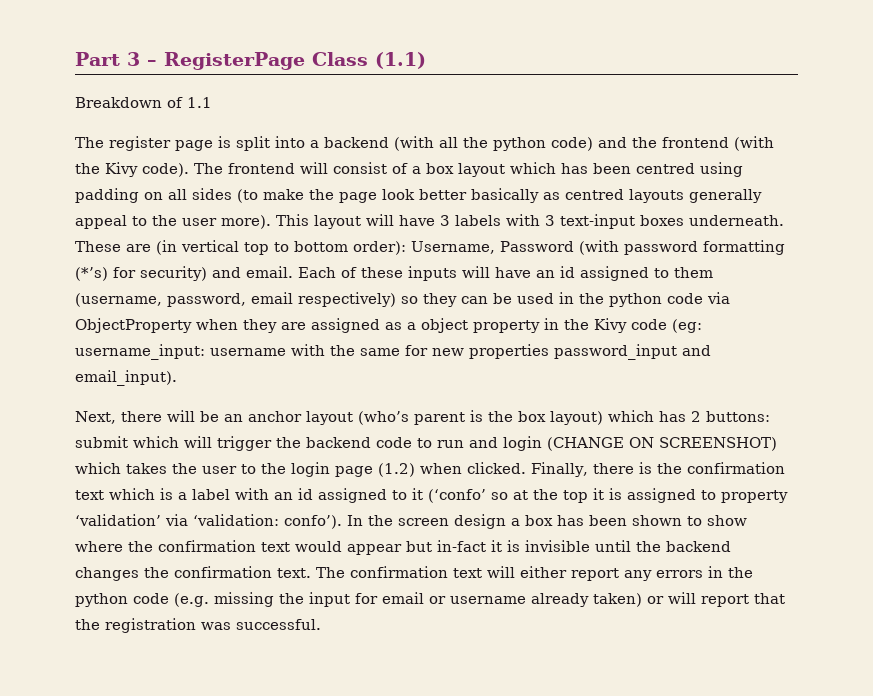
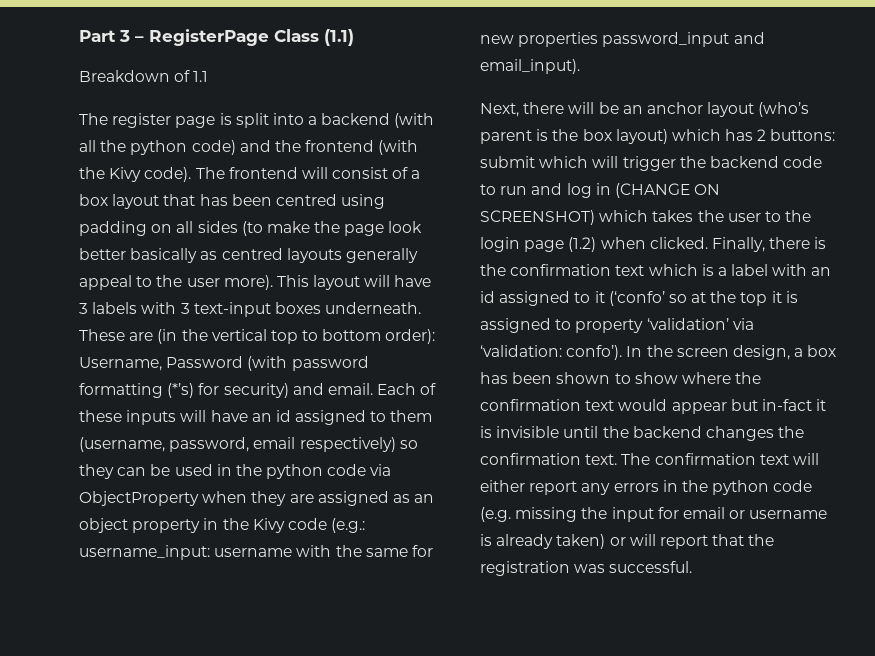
[510,162,556,174] which -> [163,194,196,206] that
(177, 247) none -> [181,329,208,341] the
[407,322,416,330] a -> [414,494,435,503] an
[672,319,702,333] (eg: -> [331,518,366,533] (e.g.:
[503,436,542,451] login -> [566,183,611,198] log in
[454,514,506,529] design -> [732,345,790,360] design,
(526, 600) none -> [480,534,492,546] is

